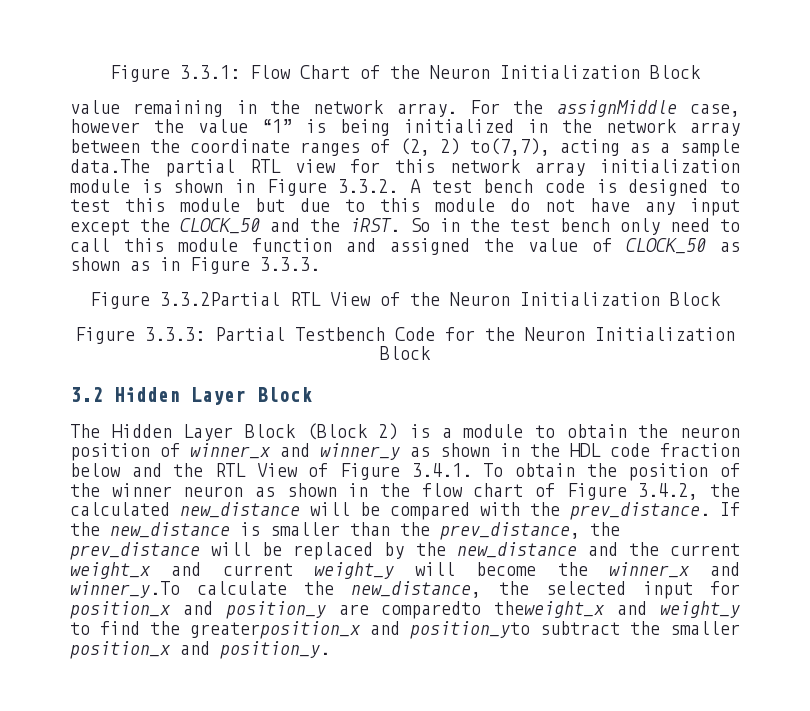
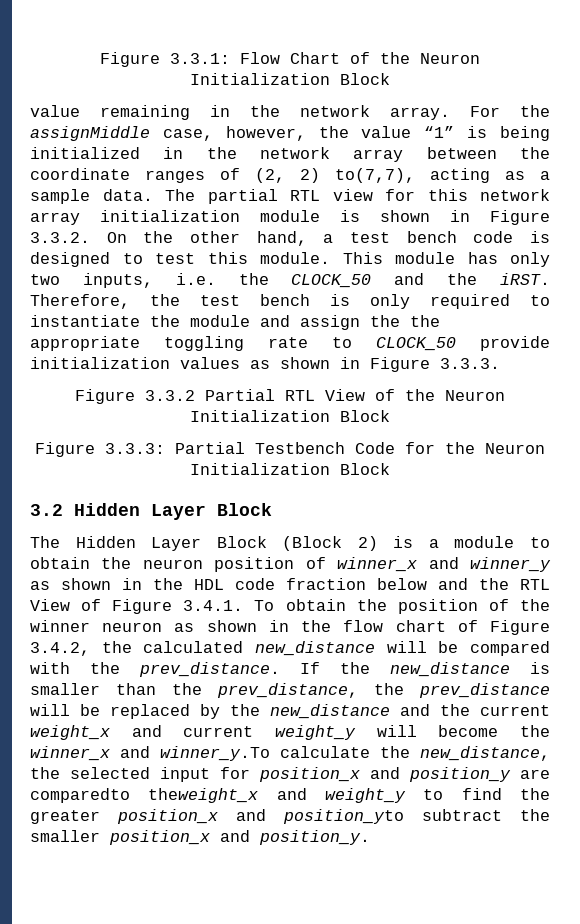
[70,119,140,133] however -> [225,126,306,141] however,
[70,159,150,173] data.The -> [102,189,195,201] data. The
[410,179,421,193] A -> [106,231,334,246] On the other hand, a
[180,198,740,216] [70,219,130,236] module but due to this module do not have any input except -> [260,252,550,267] [30,273,216,288] module. This module has only two inputs, i.e.
[410,218,460,232] So in -> [30,294,130,309] Therefore,
[620,218,740,235] [70,238,740,255] [70,257,150,271] only need to call this module function and assigned the value of CLOCK_50 as shown as -> [330,294,550,309] [30,315,440,330] [30,336,550,351] [30,357,330,369] is only required to instantiate the module and assign the the appropriate toggling rate to CLOCK_50 provide initialization values as shown
[160,292,280,306] 3.3.2Partial -> [145,389,275,401] 3.3.2 Partial
[190,621,361,639] greaterposition_x -> [30,809,218,824] greater position_x

